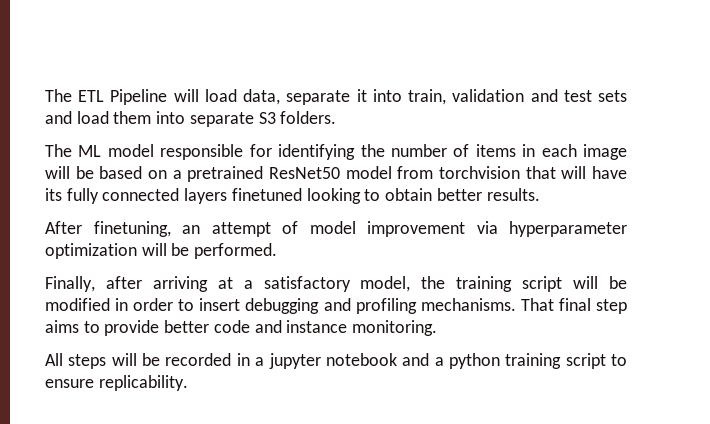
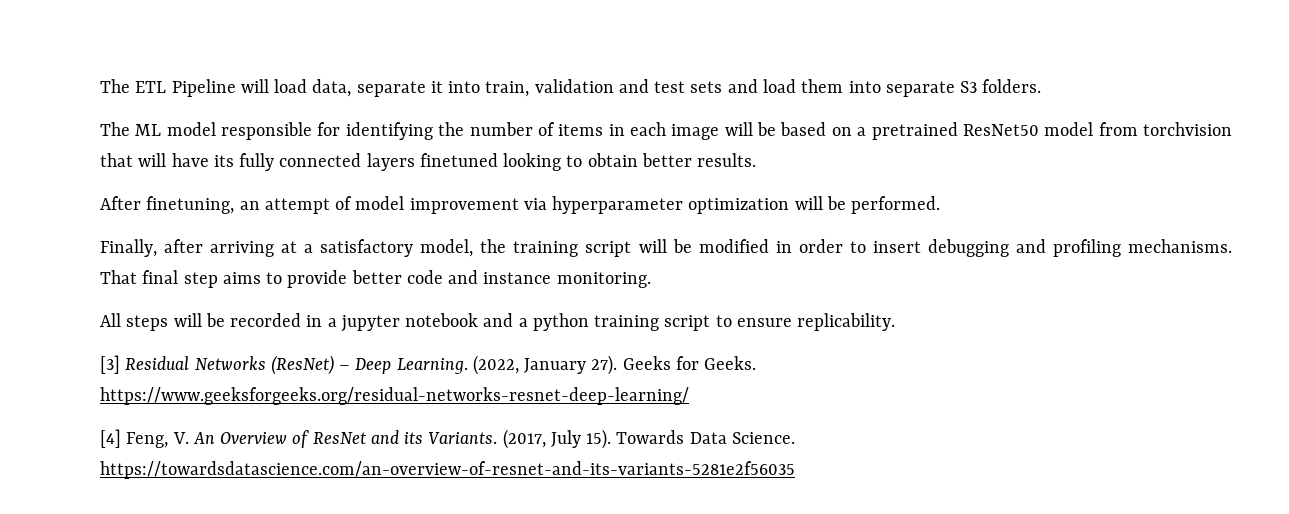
(188, 383) none -> [100,355,757,375] [100,387,689,405] [100,429,795,449] [100,461,795,479] // [3] Residual Networks (ResNet) – Deep Learning. (2022, January 27). Geeks for Geeks. https://www.geeksforgeeks.org/residual-networks-resnet-deep-learning/ // [4] Feng, V. An Overview of ResNet and its Variants. (2017, July 15). Towards Data Science. https://towardsdatascience.com/an-overview-of-resnet-and-its-variants-5281e2f56035

